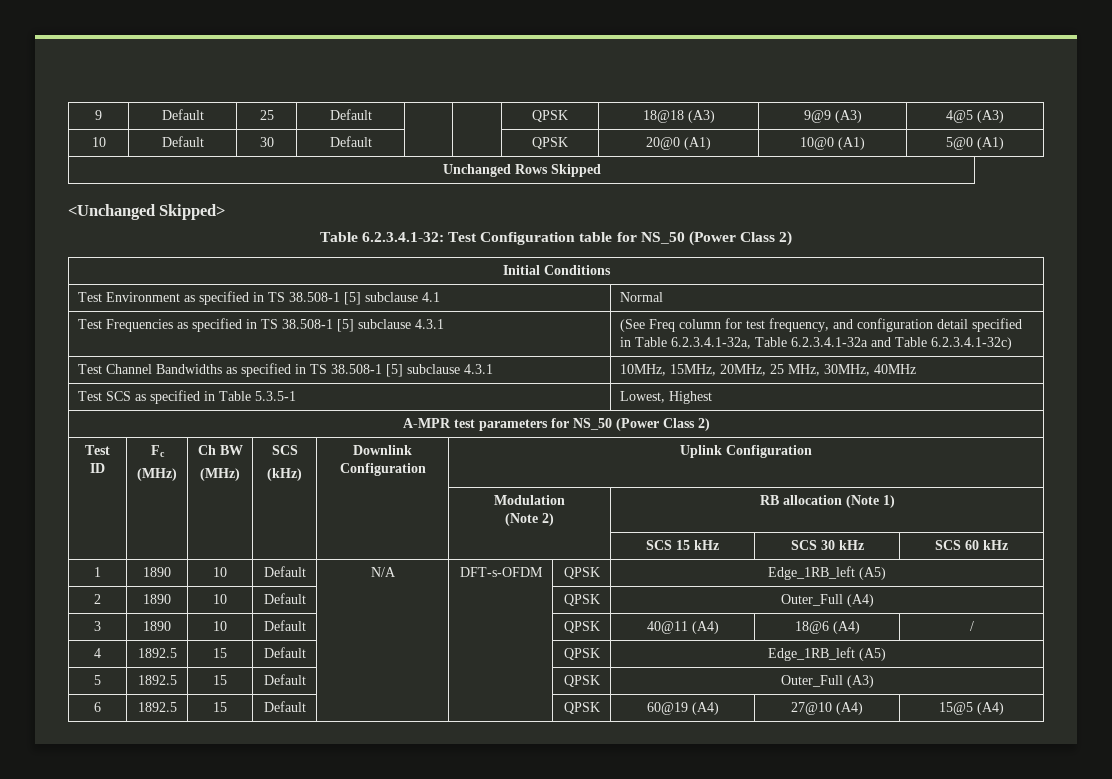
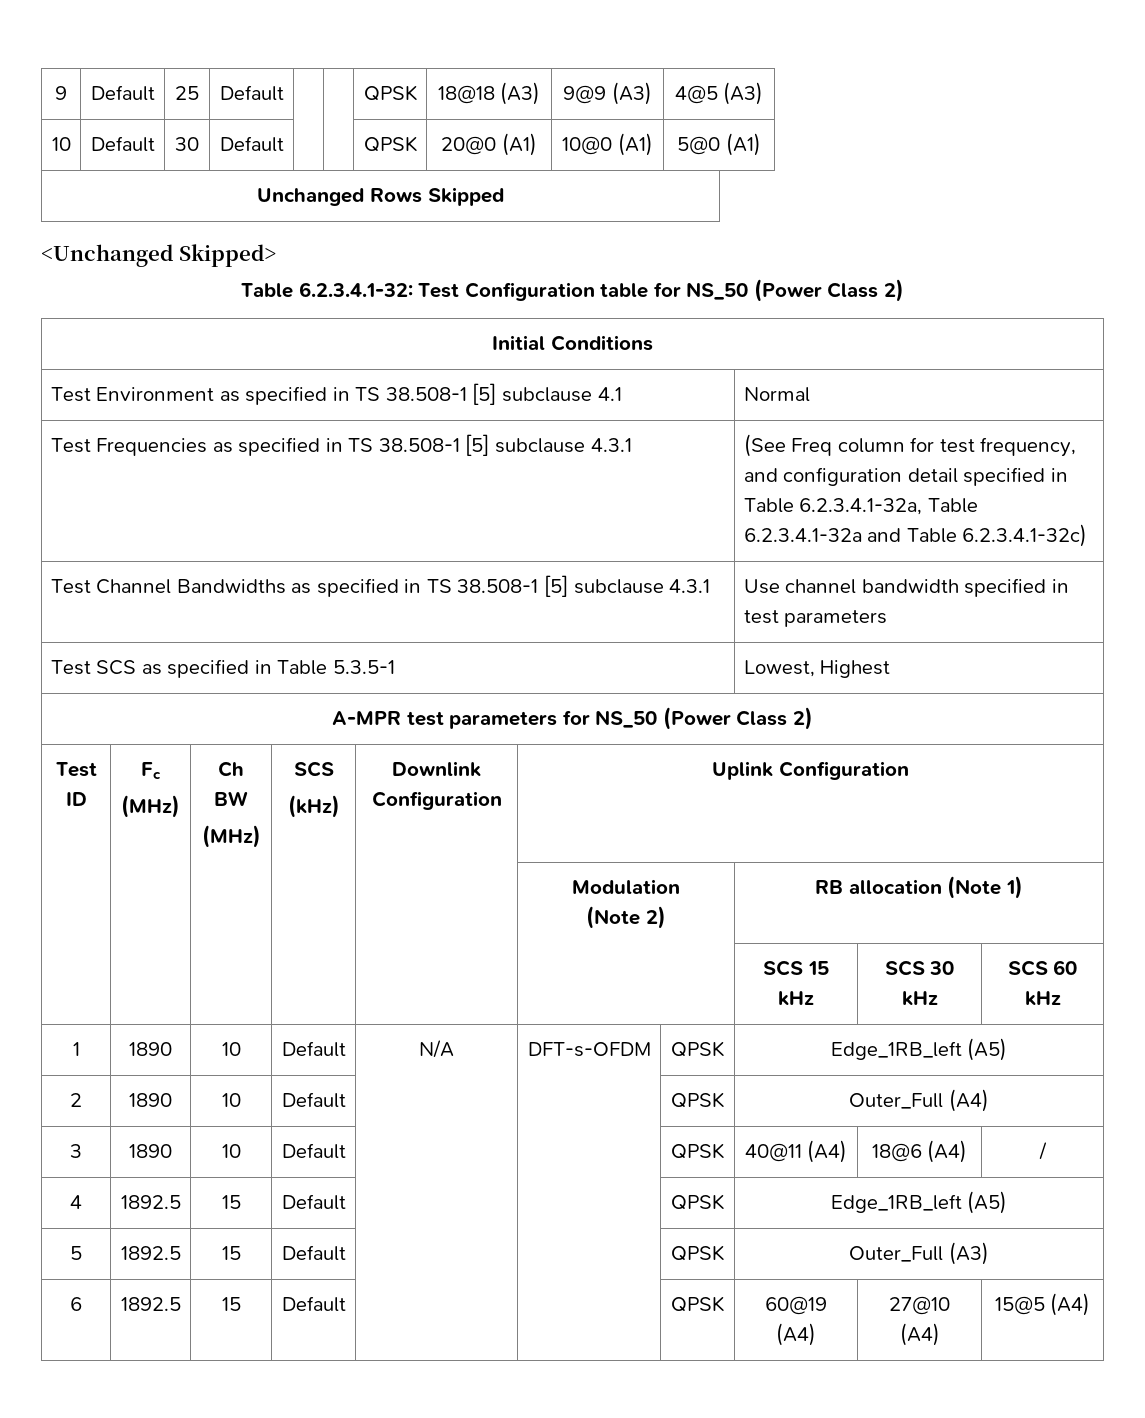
[620,364,917,376] 10MHz, 15MHz, 20MHz, 25 MHz, 30MHz, 40MHz -> [743,578,1069,597] [743,610,888,627] Use channel bandwidth specified in test parameters

